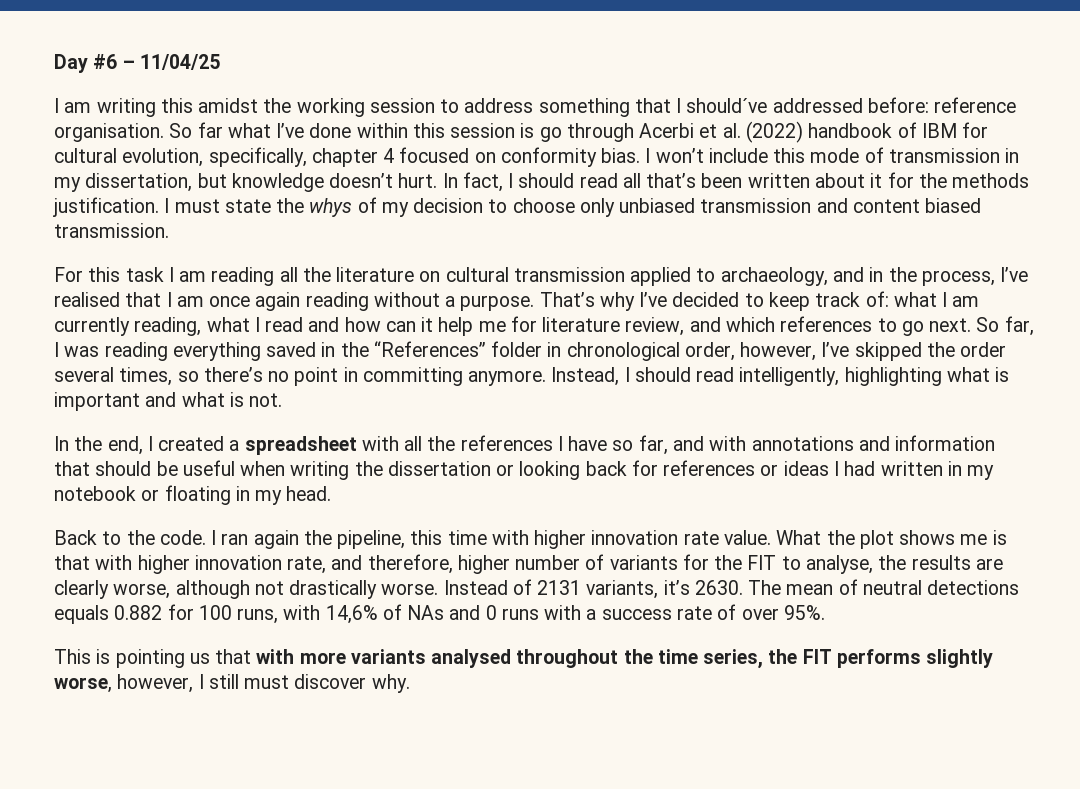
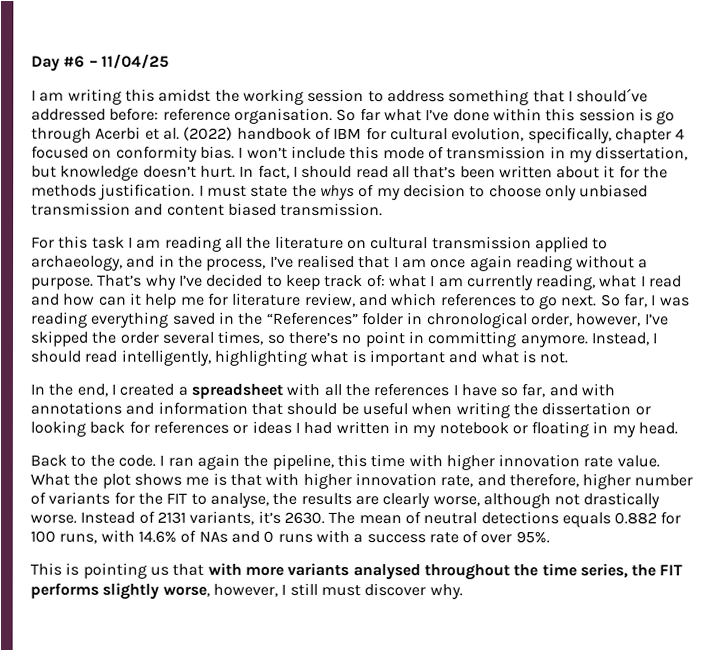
[325,605,378,624] 14,6% -> [137,530,177,543] 14.6%

